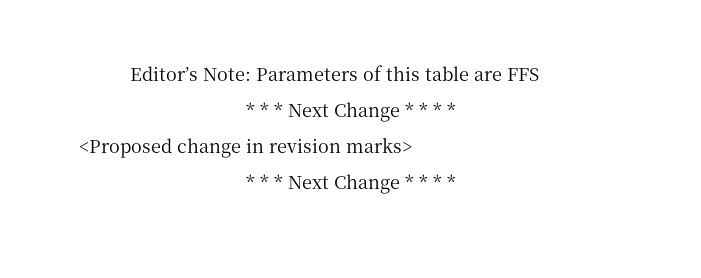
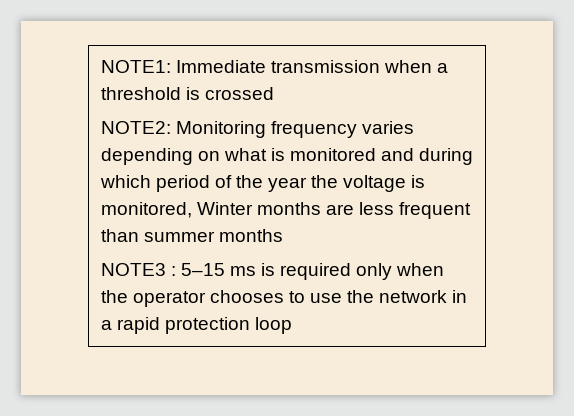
[129,65,539,81] [245,102,456,122] [79,137,412,158] [245,174,456,194] Editor’s Note: Parameters of this table are FFS // * * * Next Change * * * * // <Proposed change in revision marks> // * * * Next Change * * * * -> [100,60,449,73] [100,87,274,100] [100,121,414,138] [100,148,474,165] [99,175,426,192] [100,202,472,219] [100,229,283,242] [100,263,445,280] [100,290,468,307] [100,317,292,334] NOTE1: Immediate transmission when a threshold is crossed // NOTE2: Monitoring frequency varies depending on what is monitored and during which period of the year the voltage is monitored, Winter months are less frequent than summer months // NOTE3 : 5–15 ms is required only when the operator chooses to use the network in a rapid protection loop

